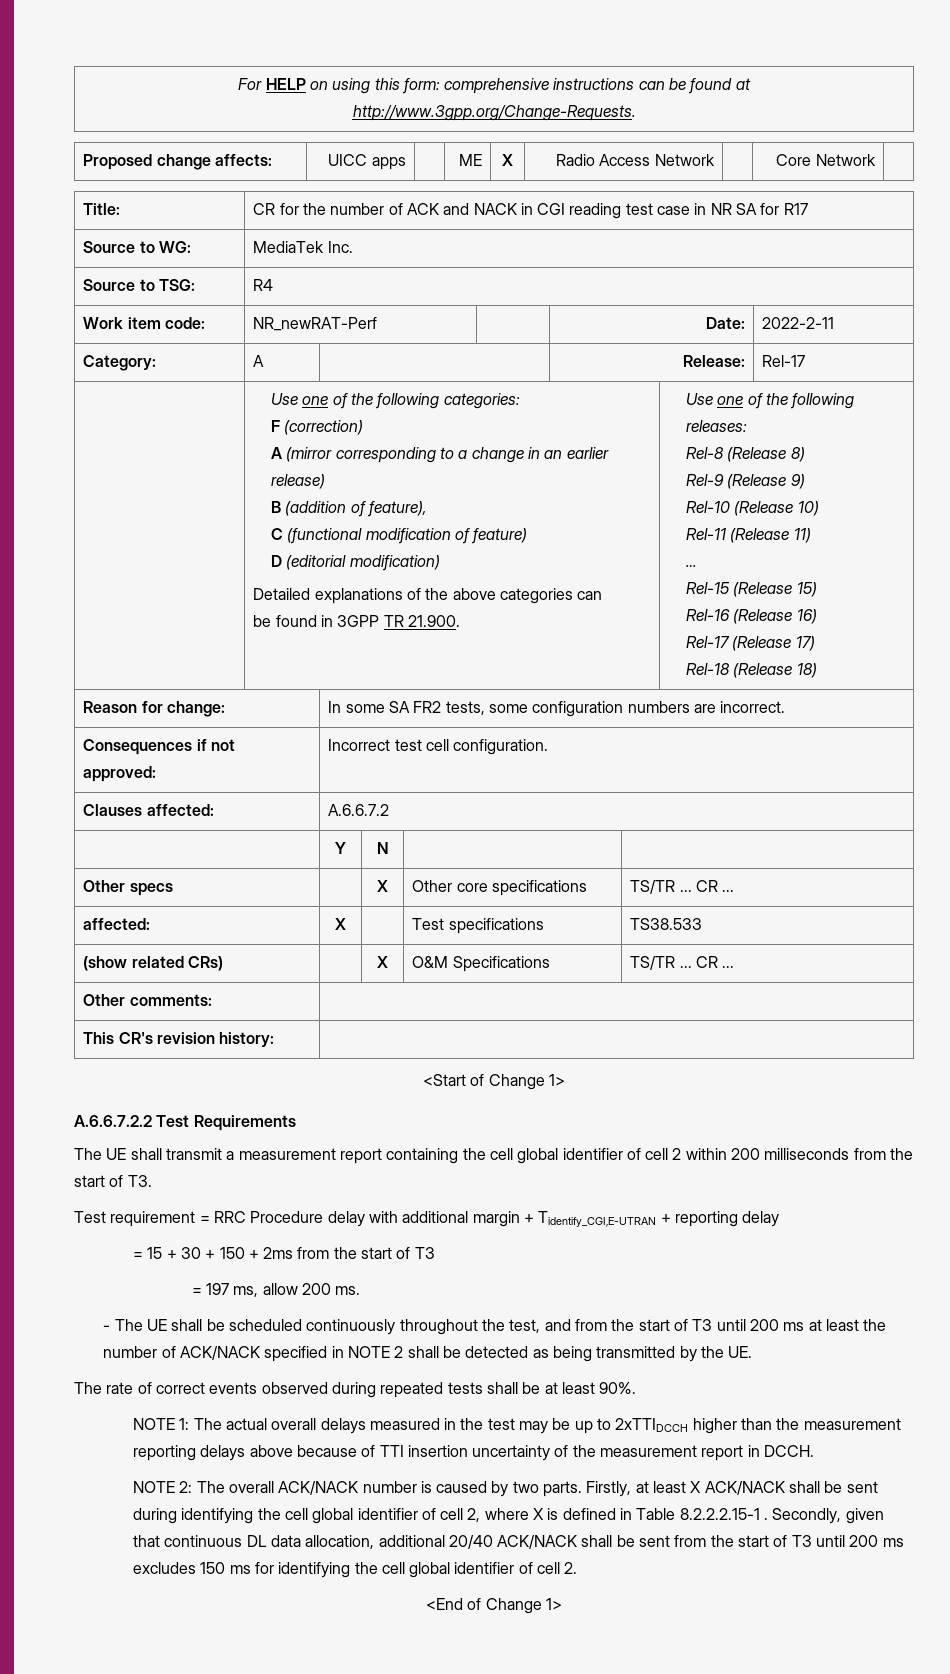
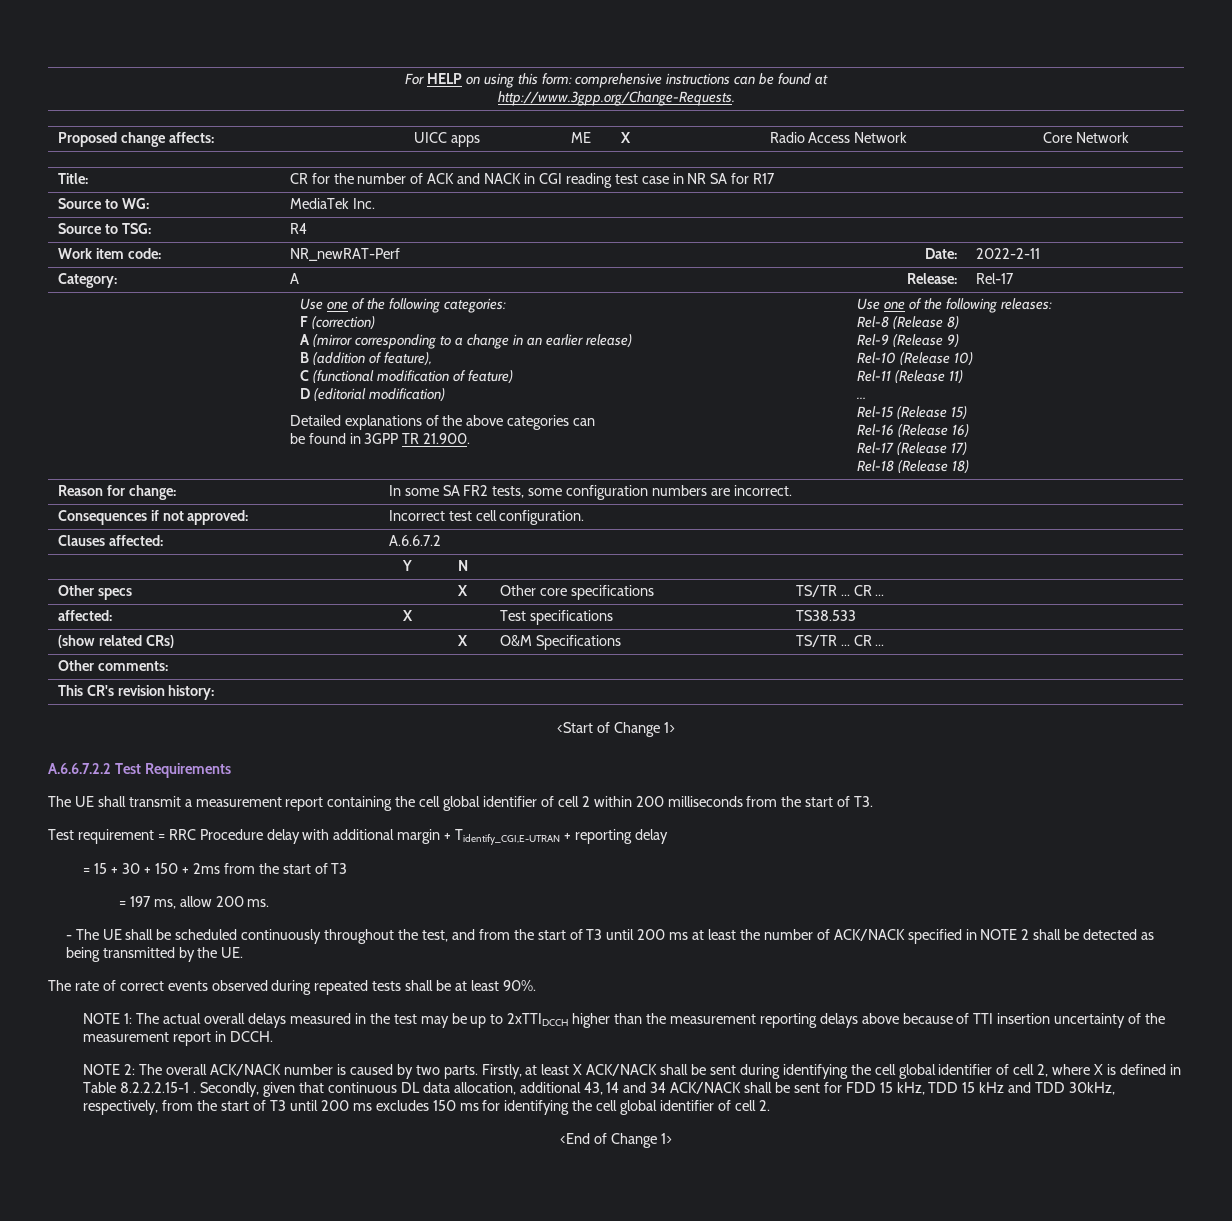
[448,1535,671,1549] 20/40 ACK/NACK shall be sent -> [583,1082,1116,1095] [83,1100,159,1115] 43, 14 and 34 ACK/NACK shall be sent for FDD 15 kHz, TDD 15 kHz and TDD 30kHz, respectively,

